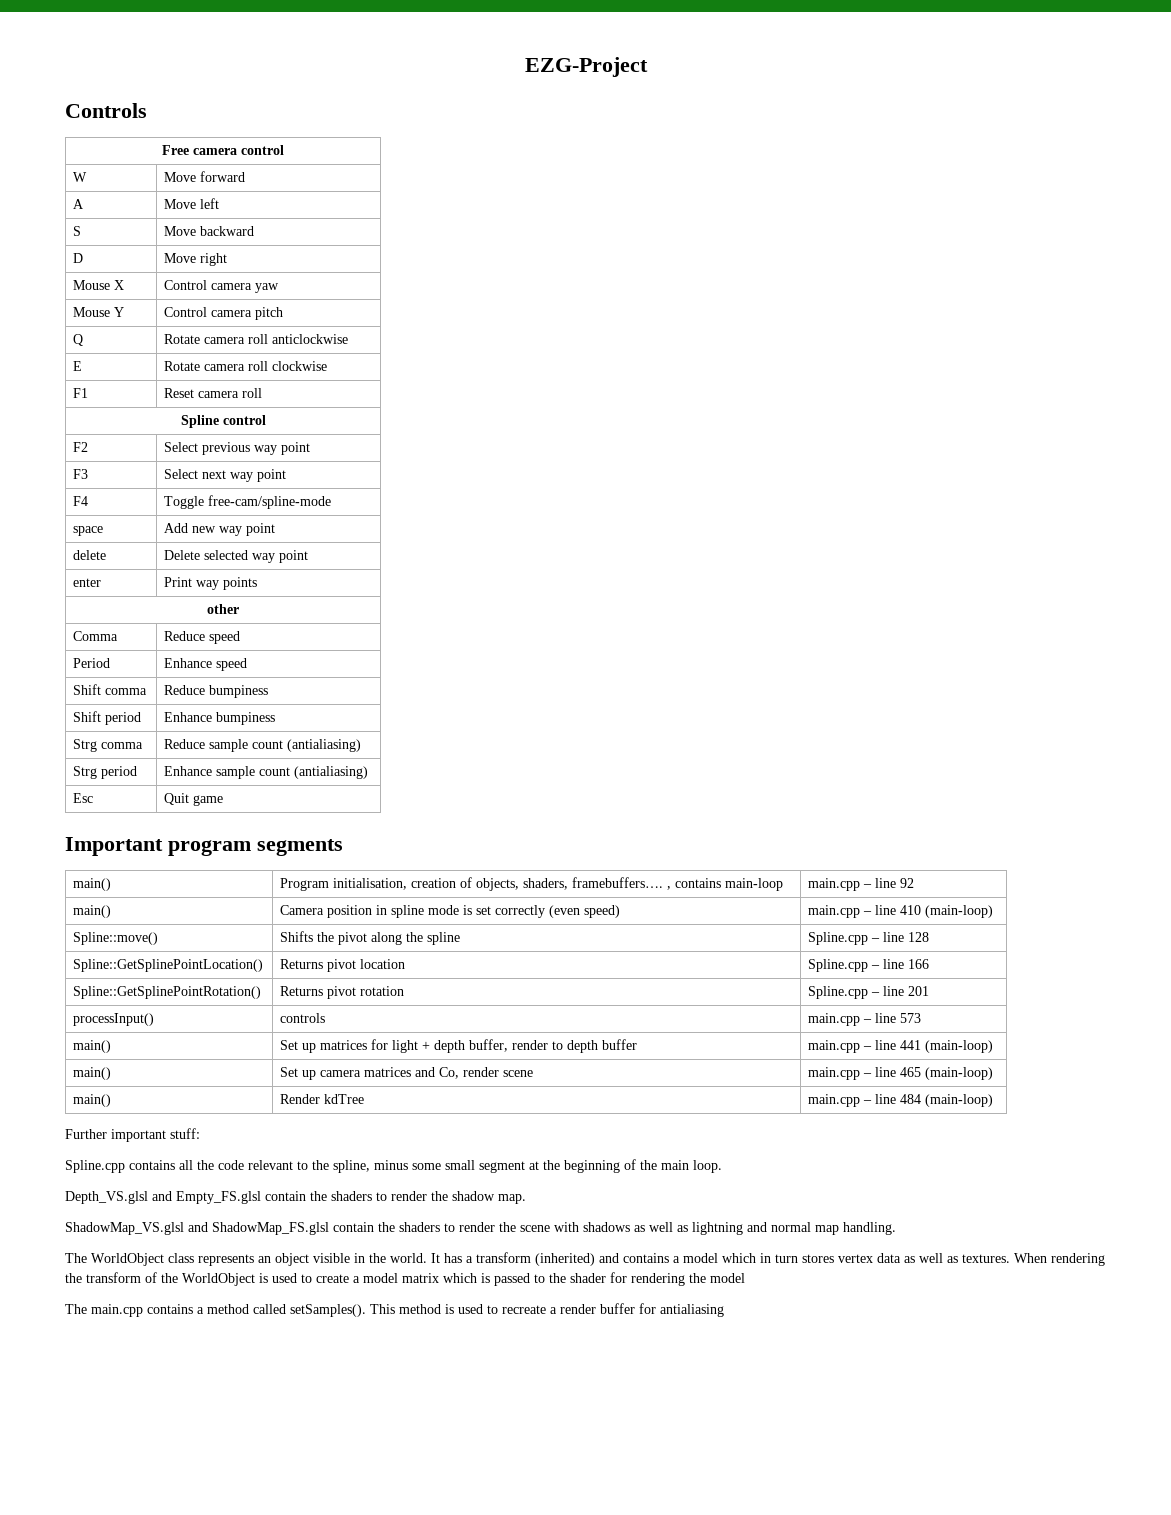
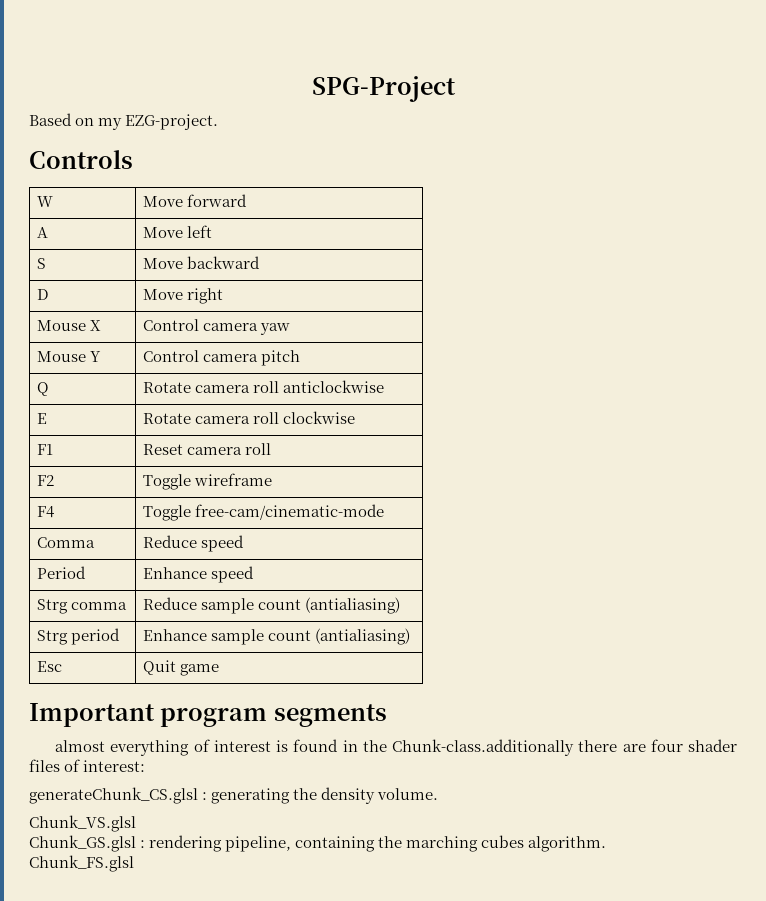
[524,57,648,77] [65,103,147,118] [162,145,284,155] EZG-Project // Controls // Free camera control -> [311,76,456,102] [29,113,219,130] [29,150,133,169] SPG-Project // Based on my EZG-project. // Controls
[180,415,266,428] // Spline control -> (271, 449) none
[164,442,311,455] [73,469,89,479] [164,469,287,482] [73,496,89,506] [164,495,332,509] [73,526,104,536] [164,523,276,536] [73,550,107,560] [164,550,309,563] [73,578,102,587] [164,577,258,590] [207,604,239,614] Select previous way point // F3 | Select next way point // F4 | Toggle free-cam/spline-mode // space | Add new way point // delete | Delete selected way point // enter | Print way points // other -> [142,473,272,490] [36,506,54,518] [142,504,384,521] Toggle wireframe // F4 | Toggle free-cam/cinematic-mode
[73,684,148,695] [164,685,269,698] [73,711,142,725] [164,712,276,725] // Shift comma | Reduce bumpiness // Shift period | Enhance bumpiness -> (254, 574) none
[73,878,112,891] [280,877,784,891] [808,878,915,891] [73,905,112,918] [280,905,621,918] [808,905,994,918] [73,932,159,945] [280,931,461,945] [808,932,930,945] [73,959,264,972] [280,959,406,972] [808,959,930,972] [73,986,262,999] [280,986,405,999] [808,986,930,999] [73,1013,155,1026] [280,1013,326,1023] [808,1013,922,1026] [73,1040,112,1053] [280,1039,638,1053] [808,1040,994,1053] [73,1067,112,1080] [280,1067,534,1080] [808,1067,994,1080] [73,1094,112,1107] [280,1094,365,1104] [808,1094,994,1107] [65,1128,200,1142] [65,1159,722,1173] [65,1191,526,1204] [65,1222,896,1235] [65,1252,1105,1266] [65,1272,745,1286] [65,1303,724,1317] // main() | Program initialisation, creation of objects, shaders, framebuffers…. , contains main-loop | main.cpp – line 92 // main() | Camera position in spline mode is set correctly (even speed) | main.cpp – line 410 (main-loop) // Spline::move() | Shifts the pivot along the spline | Spline.cpp – line 128 // Spline::GetSplinePointLocation() | Returns pivot location | Spline.cpp – line 166 // Spline::GetSplinePointRotation() | Returns pivot rotation | Spline.cpp – line 201 // processInput() | controls | main.cpp – line 573 // main() | Set up matrices for light + depth buffer, render to depth buffer | main.cpp – line 441 (main-loop) // main() | Set up camera matrices and Co, render scene | main.cpp – line 465 (main-loop) // main() | Render kdTree | main.cpp – line 484 (main-loop) // Further important stuff: // Spline.cpp contains all the code relevant to the spline, minus some small segment at the beginning of the main loop. // Depth_VS.glsl and Empty_FS.glsl contain the shaders to render the shadow map. // ShadowMap_VS.glsl and ShadowMap_FS.glsl contain the shaders to render the scene with shadows as well as lightning and normal map handling. // The WorldObject class represents an object visible in the world. It has a transform (inherited) and contains a model which in turn stores vertex data as well as textures. When rendering the transform of the WorldObject is used to create a model matrix which is passed to the shader for rendering the model // The main.cpp contains a method called setSamples(). This method is used to recreate a render buffer for antialiasing -> [55,739,737,756] [29,759,146,772] [29,787,439,804] [29,815,136,832] [29,835,607,852] [29,855,134,872] // almost everything of interest is found in the Chunk-class.additionally there are four shader files of interest: // generateChunk_CS.glsl : generating the density volume. // Chunk_VS.glsl // Chunk_GS.glsl : rendering pipeline, containing the marching cubes algorithm. // Chunk_FS.glsl

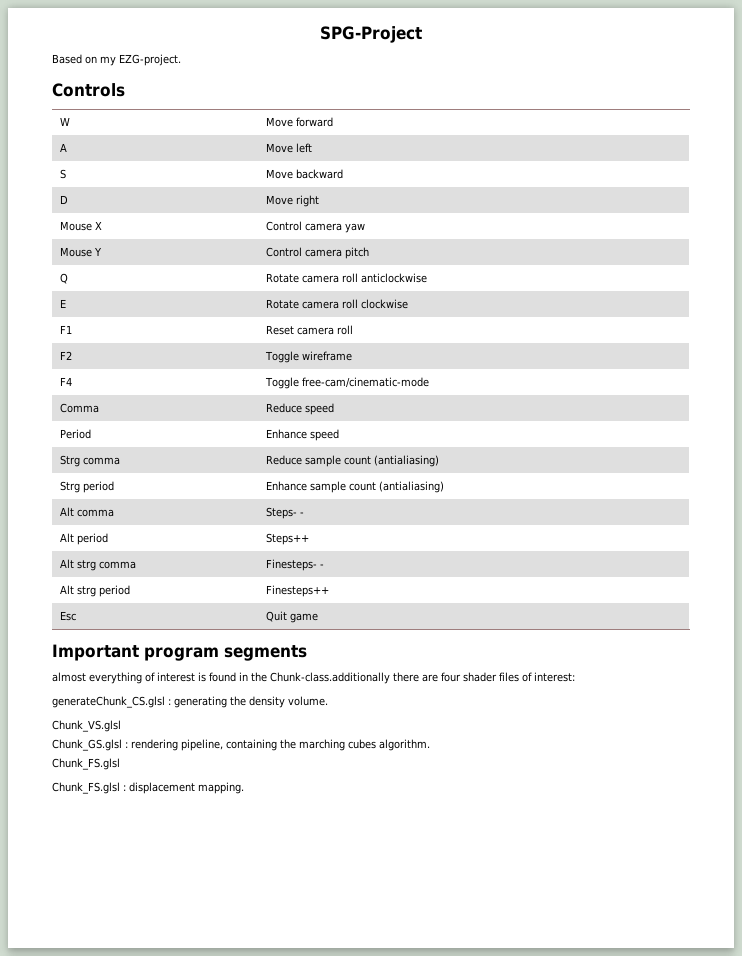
(410, 636) none -> [60,507,115,517] [266,507,305,519] [60,533,109,545] [266,533,310,545] [60,559,137,571] [266,559,325,571] [60,585,131,597] [266,585,330,597] // Alt comma | Steps- - // Alt period | Steps++ // Alt strg comma | Finesteps- - // Alt strg period | Finesteps++
(134, 863) none -> [52,782,244,794] // Chunk_FS.glsl : displacement mapping.

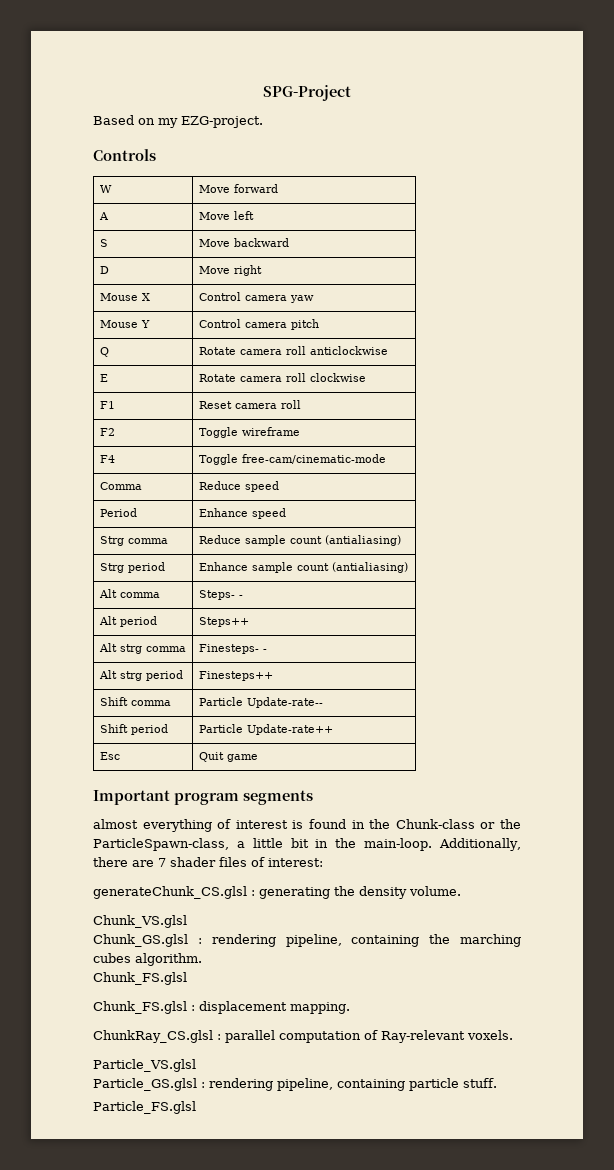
(330, 591) none -> [99,697,171,706] [198,697,323,708] [99,724,168,735] [198,724,333,735] // Shift comma | Particle Update-rate-- // Shift period | Particle Update-rate++
[270,672,390,684] Chunk-class.additionally -> [395,819,521,829] [93,838,522,851] Chunk-class or the ParticleSpawn-class, a little bit in the main-loop. Additionally,
[441,672,461,682] four -> [158,858,166,867] 7
(244, 788) none -> [93,1030,513,1043] [93,1059,196,1072] [93,1078,497,1091] [93,1101,196,1114] // ChunkRay_CS.glsl : parallel computation of Ray-relevant voxels. // Particle_VS.glsl // Particle_GS.glsl : rendering pipeline, containing particle stuff. // Particle_FS.glsl

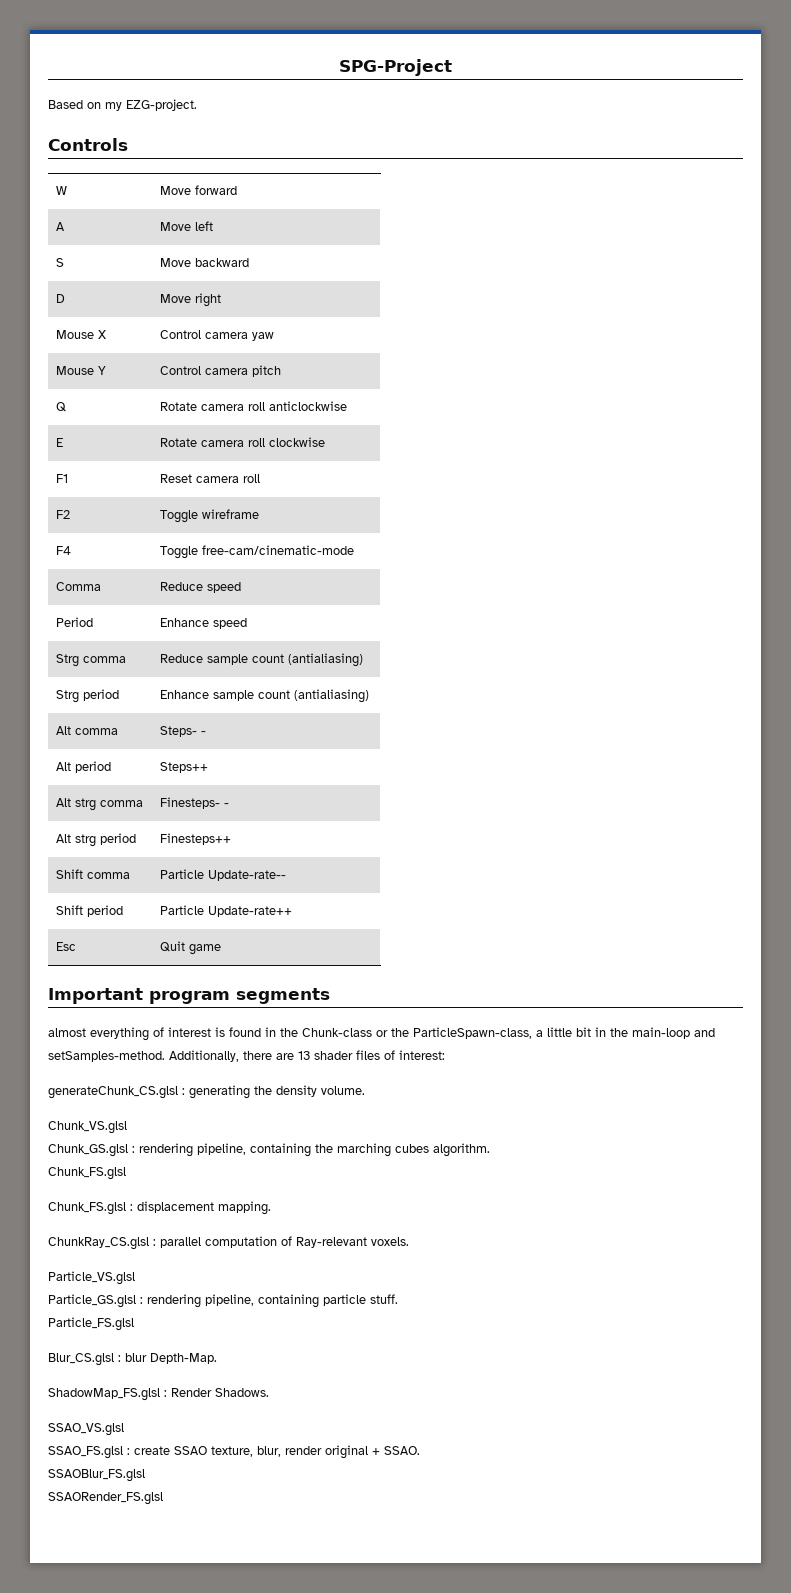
[364,838,433,851] main-loop. -> [632,1027,715,1039] [48,1051,165,1062] main-loop and setSamples-method.
[158,858,166,867] 7 -> [298,1051,310,1060] 13
(196, 1107) none -> [48,1353,217,1366] [48,1388,269,1401] [48,1423,124,1436] [48,1445,420,1459] [48,1469,145,1482] [48,1492,163,1505] // Blur_CS.glsl : blur Depth-Map. // ShadowMap_FS.glsl : Render Shadows. // SSAO_VS.glsl // SSAO_FS.glsl : create SSAO texture, blur, render original + SSAO. // SSAOBlur_FS.glsl // SSAORender_FS.glsl

